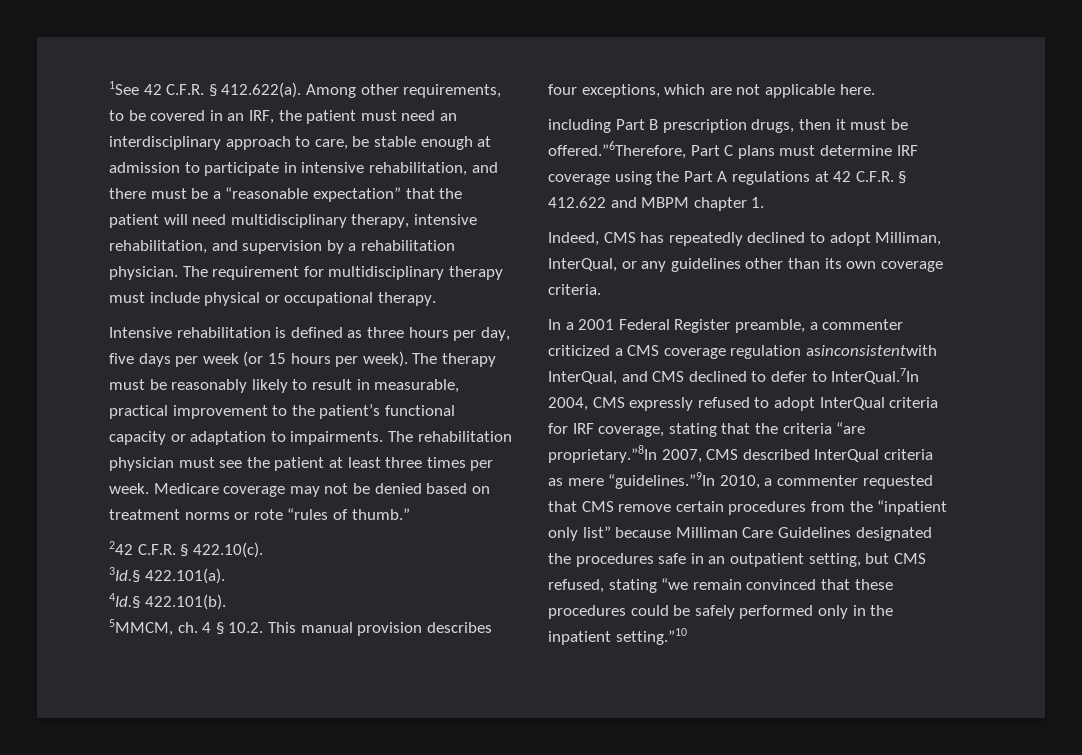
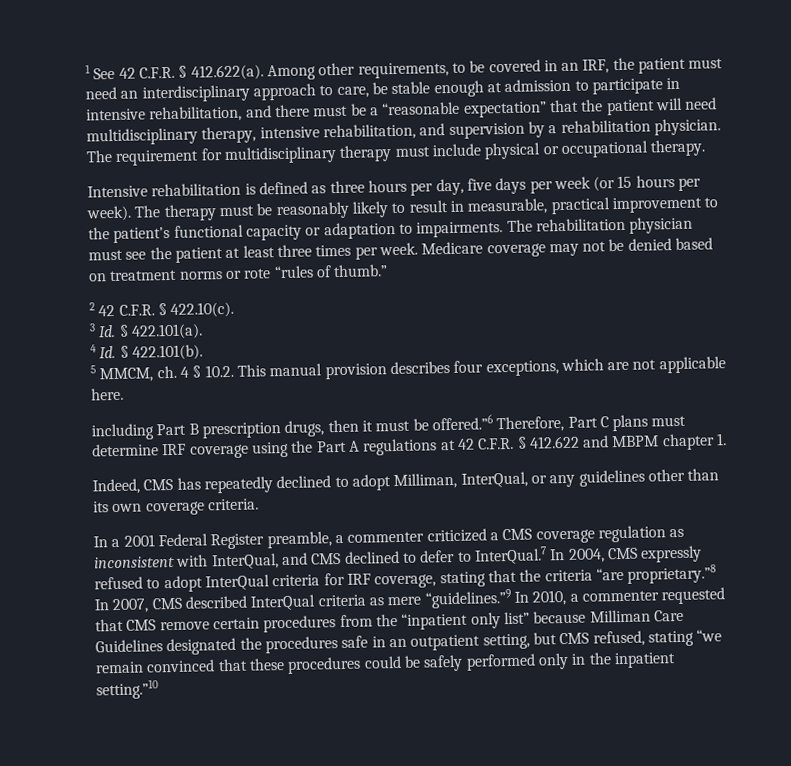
[109,81,139,95] 1See -> [85,64,116,80] 1 See
[109,541,133,555] 242 -> [89,302,116,317] 2 42
[109,567,225,584] [109,593,140,609] 3Id.§ 422.101(a). // 4Id.§ -> [89,323,203,340] [90,344,129,359] 3 Id. § 422.101(a). // 4 Id. §
[109,619,173,636] 5MMCM, -> [90,365,154,383] 5 MMCM,
[548,141,686,159] offered.”6Therefore, -> [431,414,565,433] offered.”6 Therefore,
[805,345,937,356] asinconsistentwith -> [669,528,685,538] [94,554,209,569] as inconsistent with
[831,368,920,384] InterQual.7In -> [473,546,566,565] InterQual.7 In
[548,445,657,463] proprietary.”8In -> [627,564,718,584] [94,599,109,611] proprietary.”8 In
[608,472,716,489] “guidelines.”9In -> [424,588,529,609] “guidelines.”9 In

